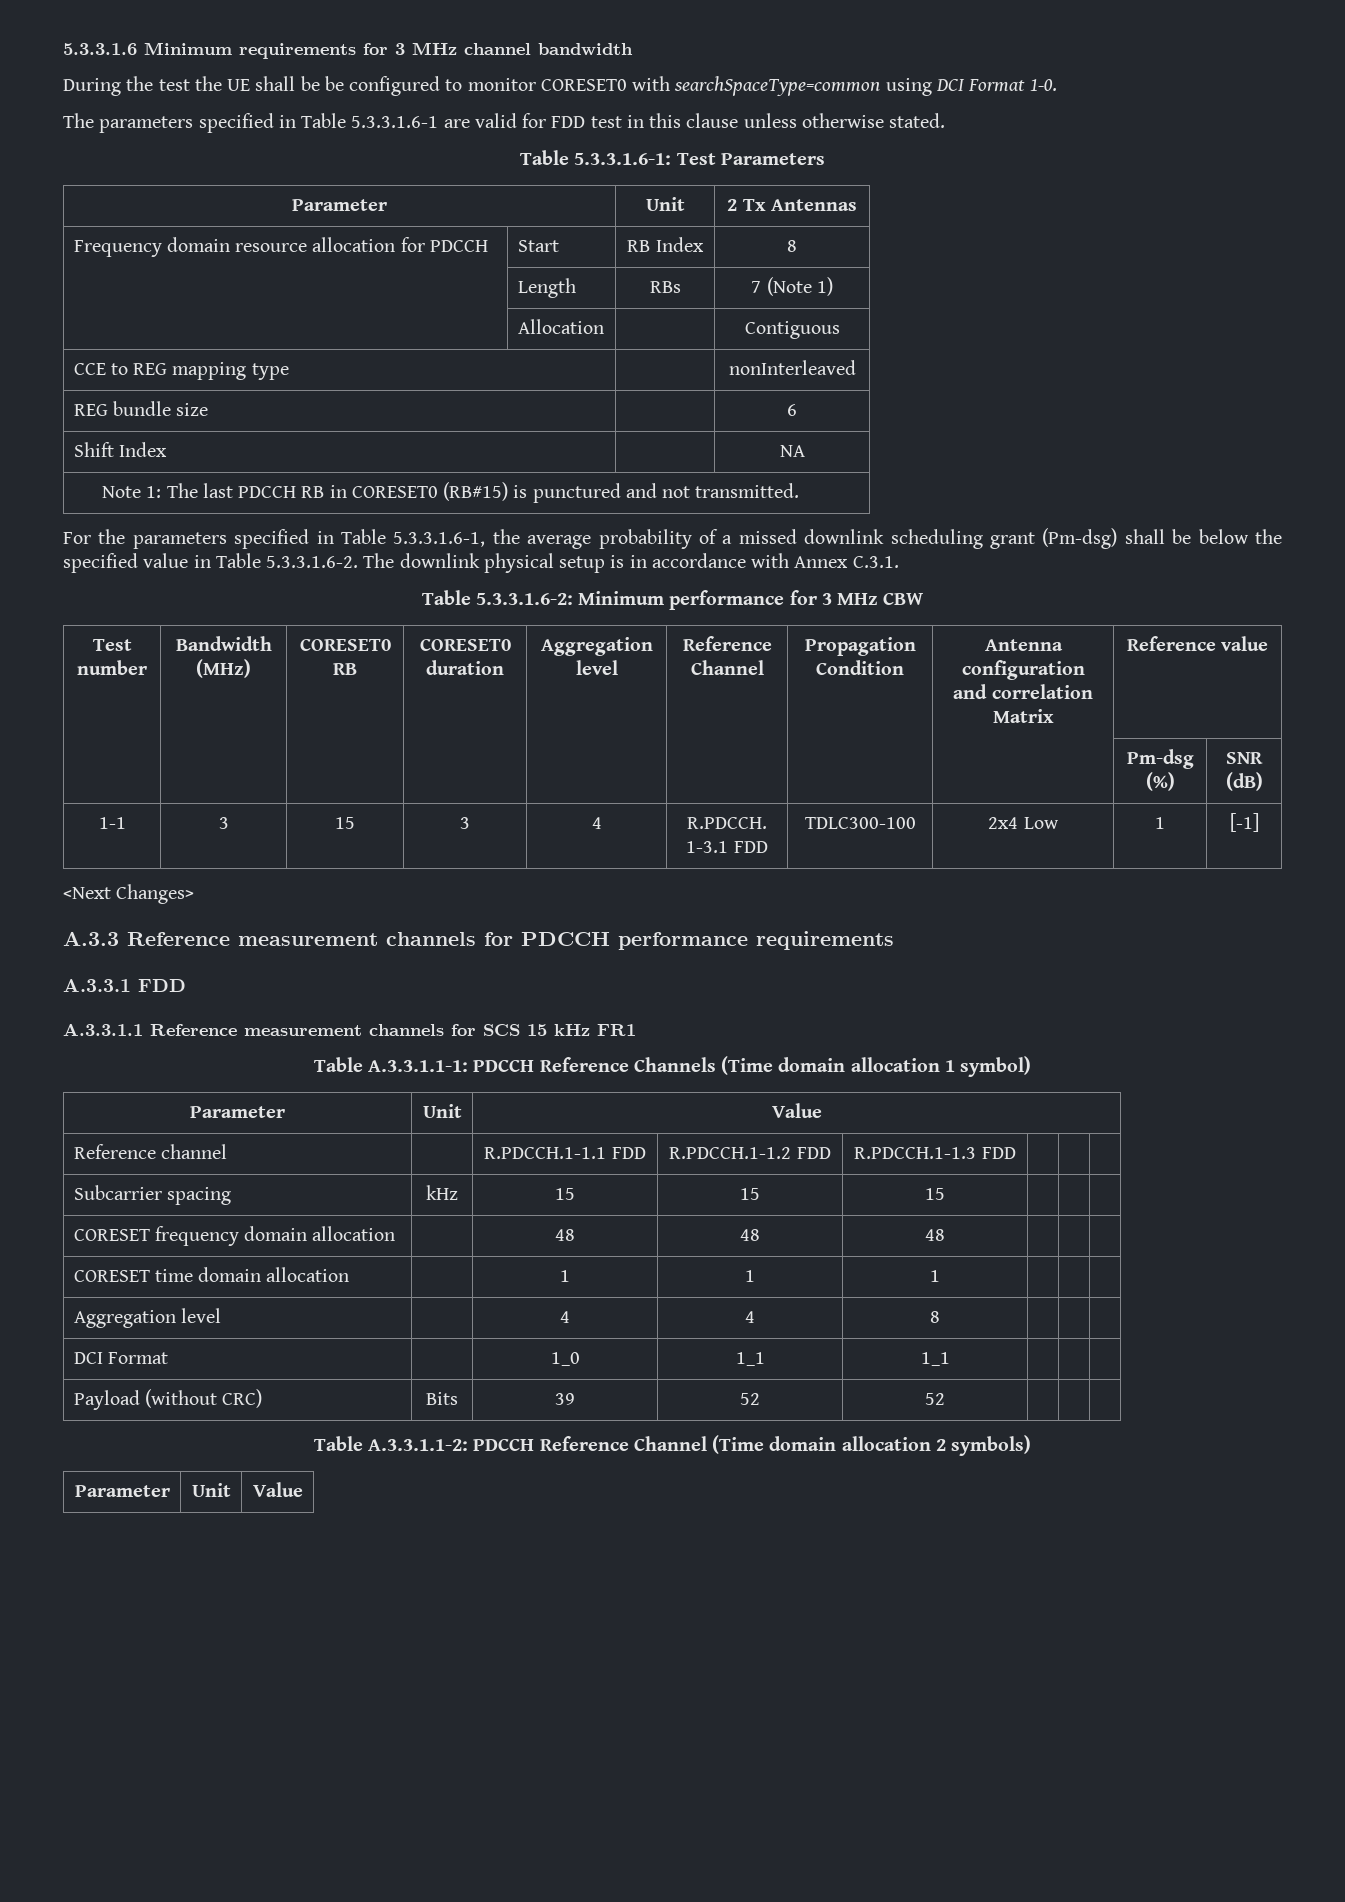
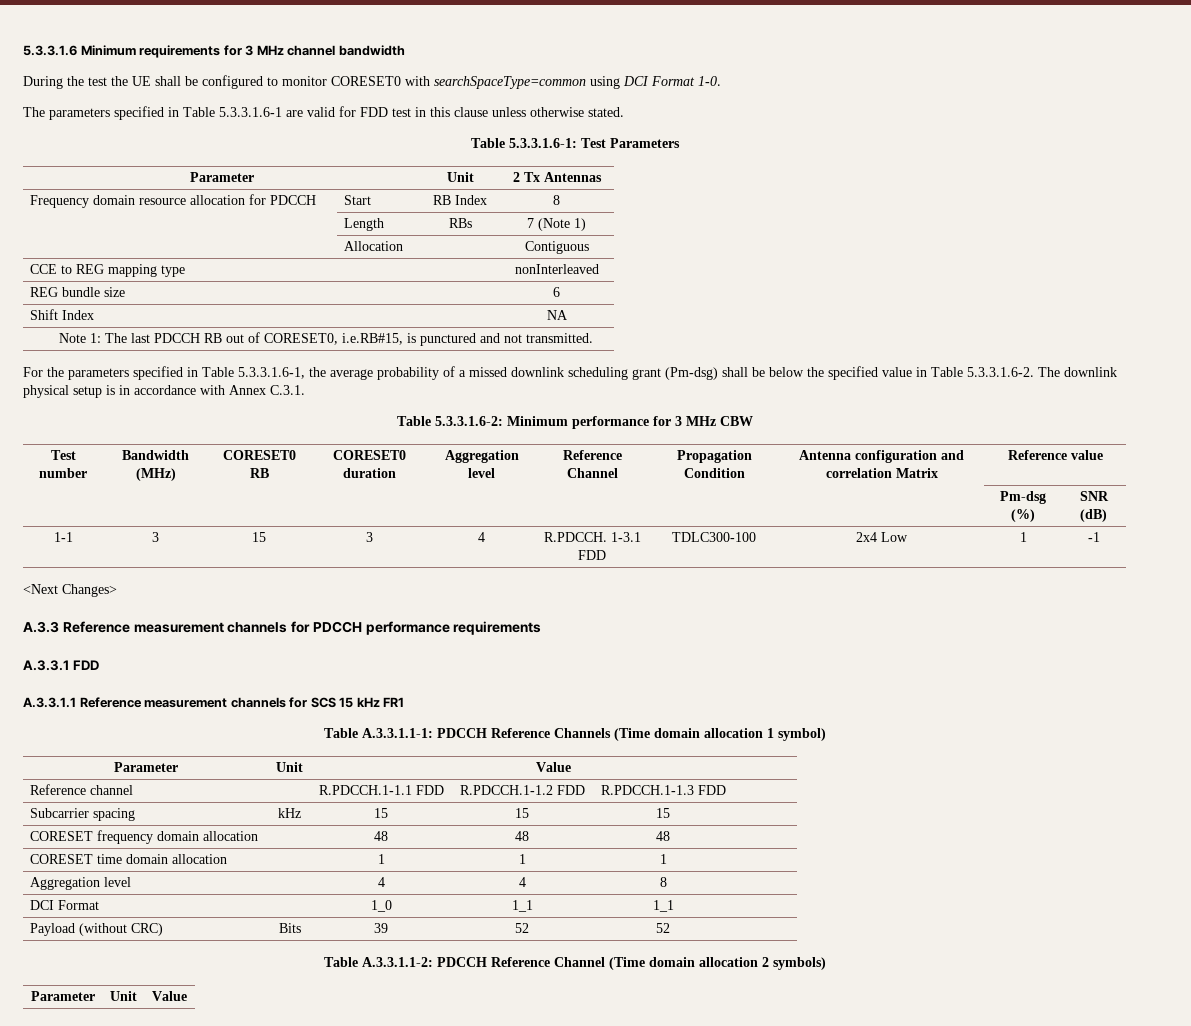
[324,76,344,91] be -> (198, 81) none
[329,482,509,501] in CORESET0 (RB#15) -> [226,332,404,345] out of CORESET0, i.e.RB#15,
[1229,813,1259,832] [-1] -> [1087,532,1100,542] -1

